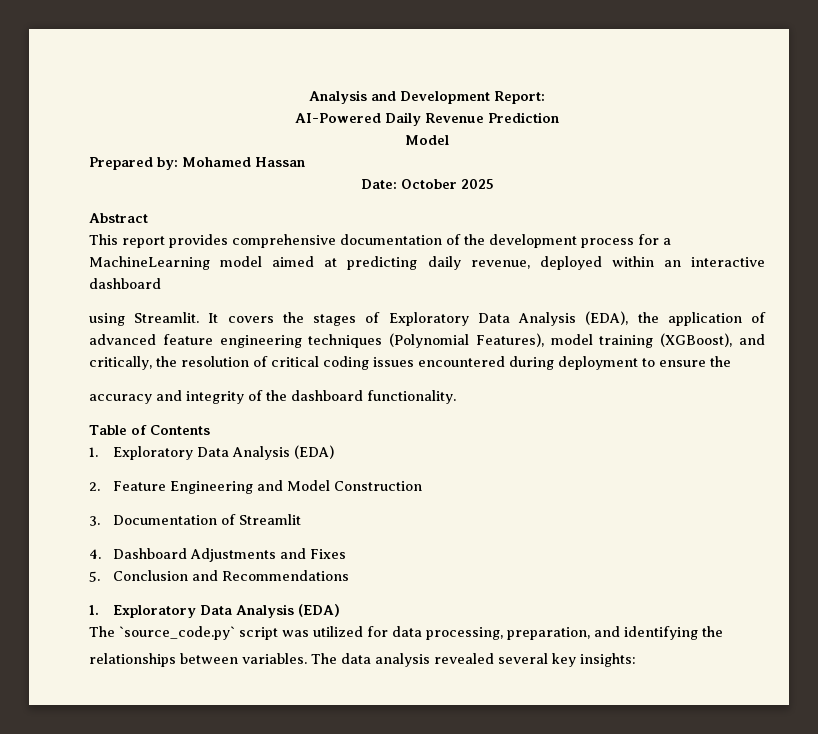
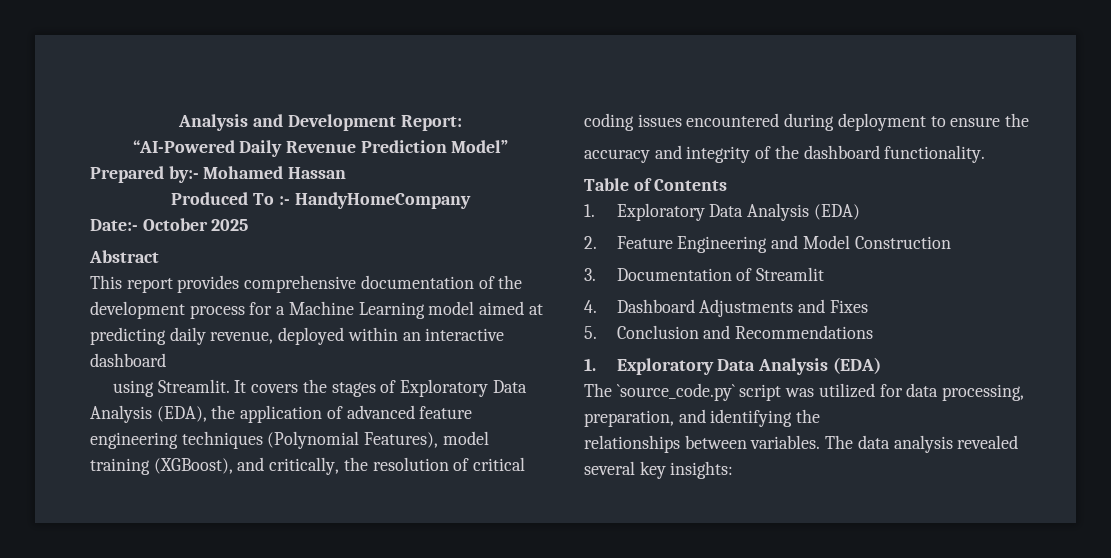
[295,113,381,123] AI-Powered -> [132,140,235,153] “AI-Powered
[405,135,449,145] // Model -> [451,140,509,153] Model”
[157,157,178,170] by: -> [168,166,199,183] by:-
[360,179,397,189] Date: -> [171,192,471,209] [90,219,138,231] Produced To :- HandyHomeCompany // Date:-
[89,256,210,270] MachineLearning -> [288,301,425,319] Machine Learning

